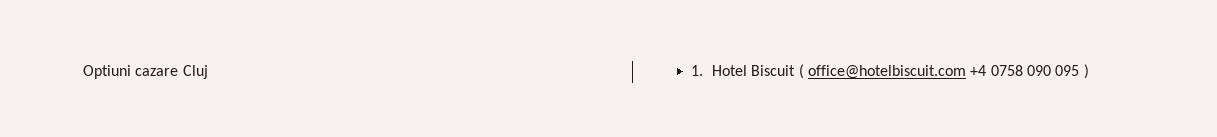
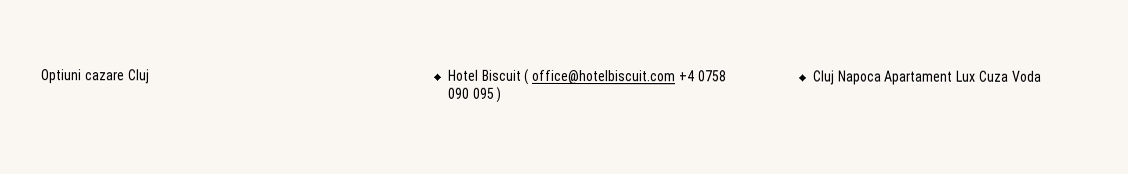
[691,65,704,76] 1. -> (150, 76) none
(1089, 71) none -> [812,70,1042,85] // Cluj Napoca Apartament Lux Cuza Voda

